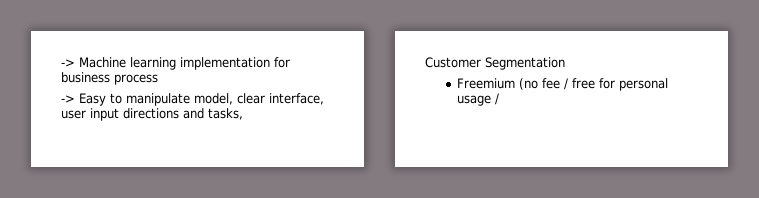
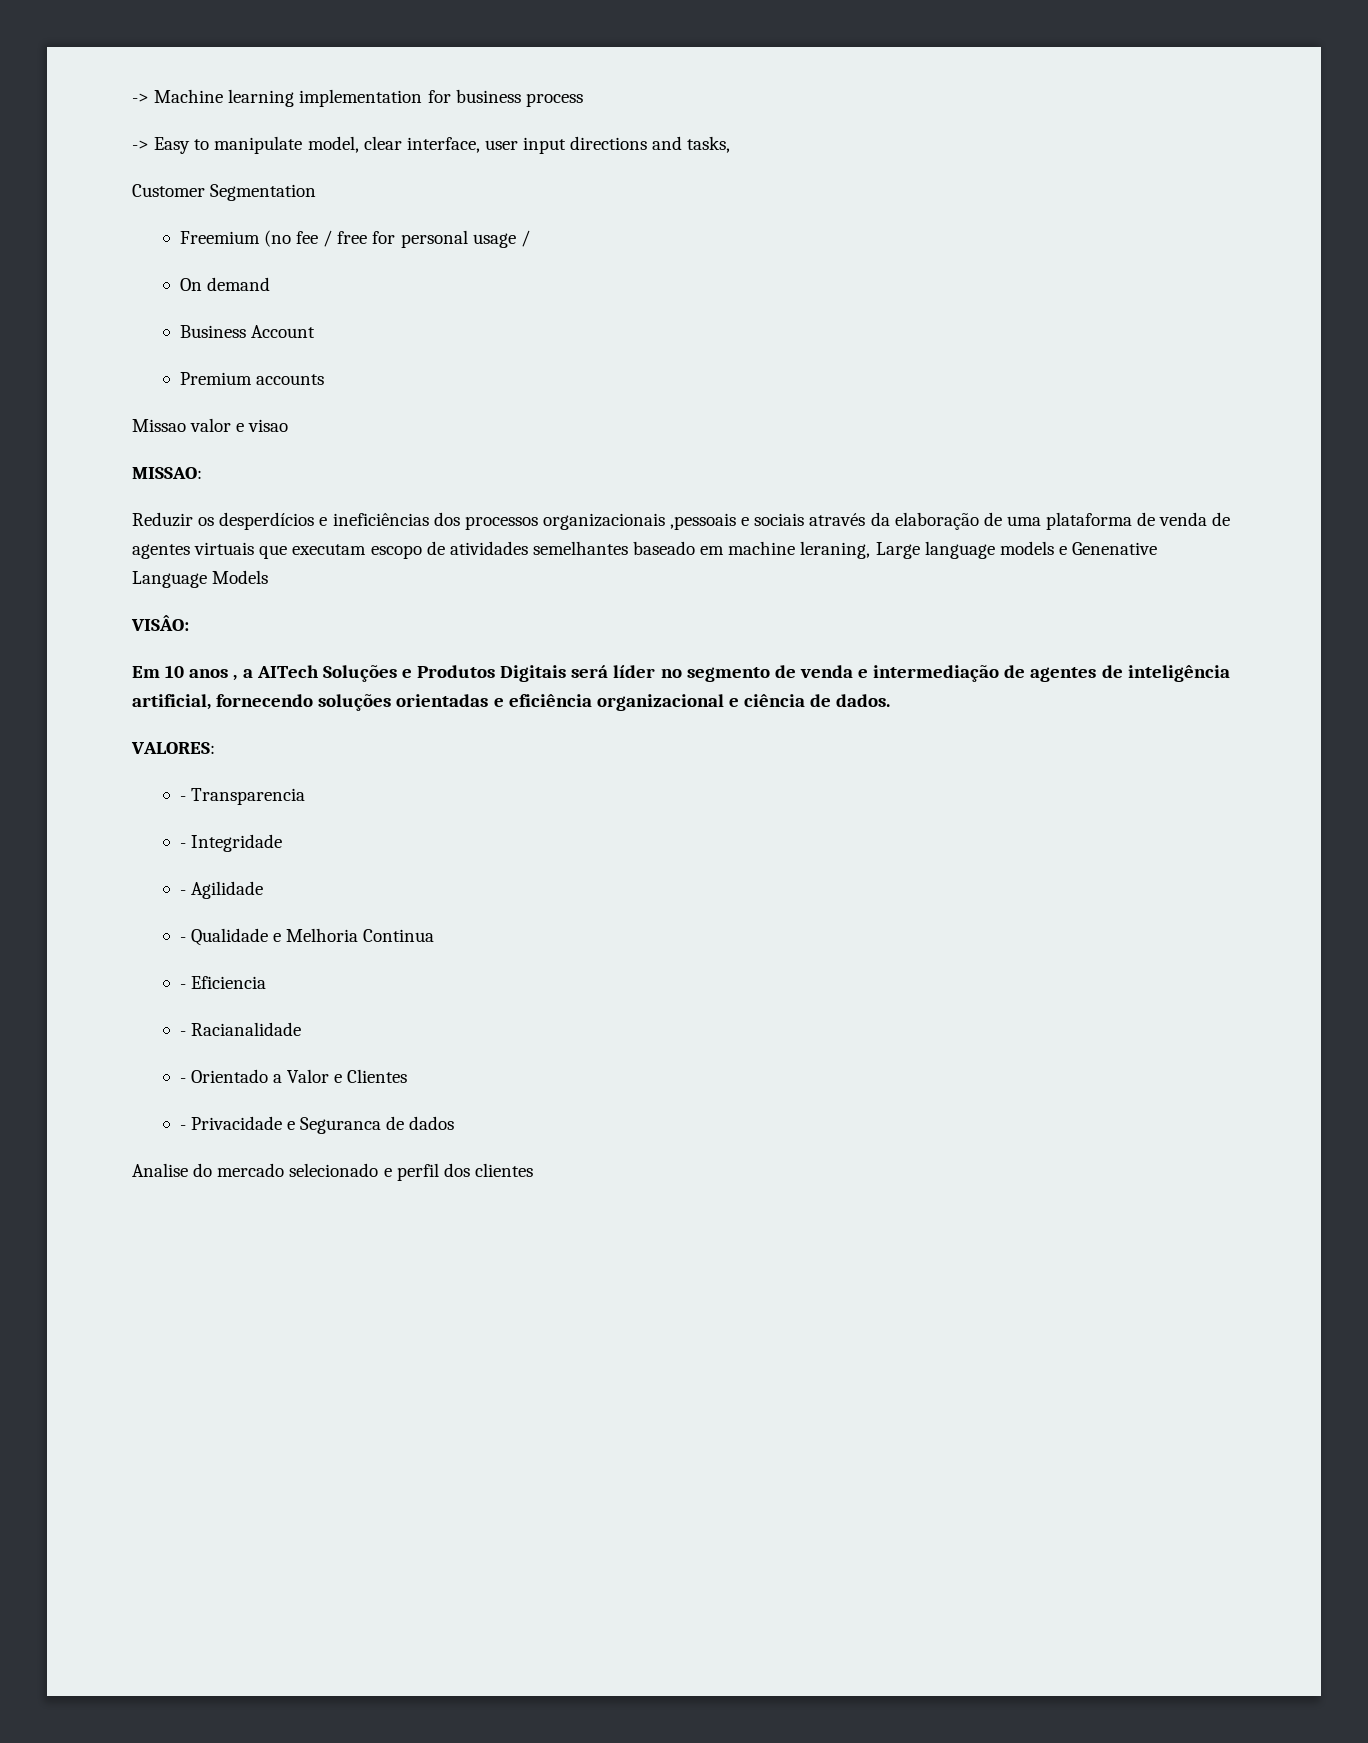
(499, 99) none -> [179,277,270,291] [179,325,315,338] [179,372,324,385] [132,418,289,432] [132,467,202,479] [132,512,1231,530] [132,541,1158,559] [132,570,269,588] [131,615,189,631] [132,665,1230,682] [132,694,891,711] [131,742,215,754] [179,788,305,805] [179,834,282,852] [179,881,263,899] [179,928,435,946] [179,976,266,989] [179,1022,301,1036] [179,1069,408,1083] [179,1116,455,1134] [132,1163,533,1181] // On demand // Business Account // Premium accounts // Missao valor e visao // MISSAO: // Reduzir os desperdícios e ineficiências dos processos organizacionais ,pessoais e sociais através da elaboração de uma plataforma de venda de agentes virtuais que executam escopo de atividades semelhantes baseado em machine leraning, Large language models e Genenative Language Models // VISÂO: // Em 10 anos , a AITech Soluções e Produtos Digitais será líder no segmento de venda e intermediação de agentes de inteligência artificial, fornecendo soluções orientadas e eficiência organizacional e ciência de dados. // VALORES: // - Transparencia // - Integridade // - Agilidade // - Qualidade e Melhoria Continua // - Eficiencia // - Racianalidade // - Orientado a Valor e Clientes // - Privacidade e Seguranca de dados // Analise do mercado selecionado e perfil dos clientes

